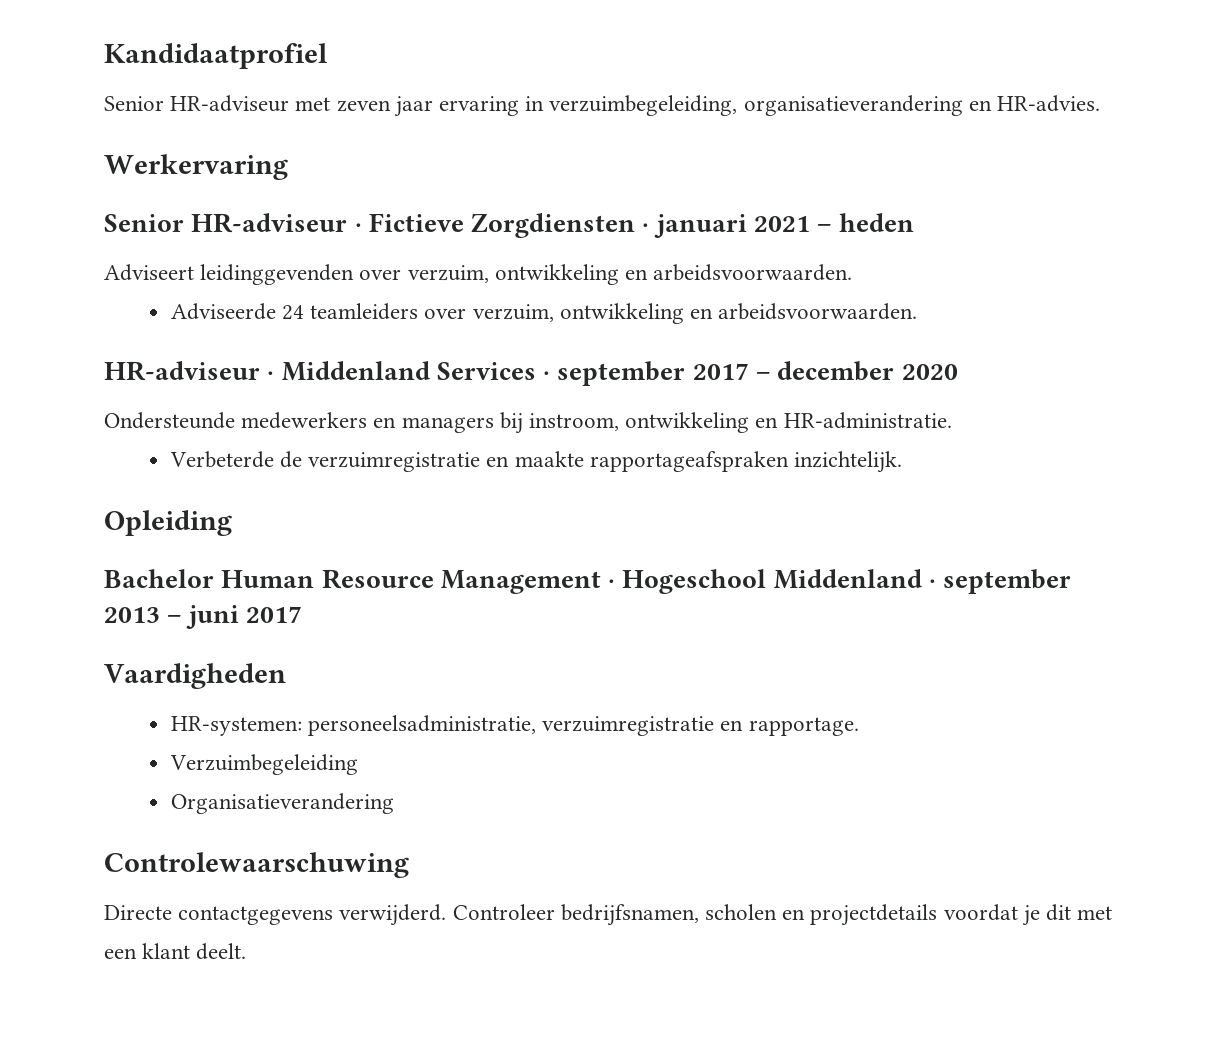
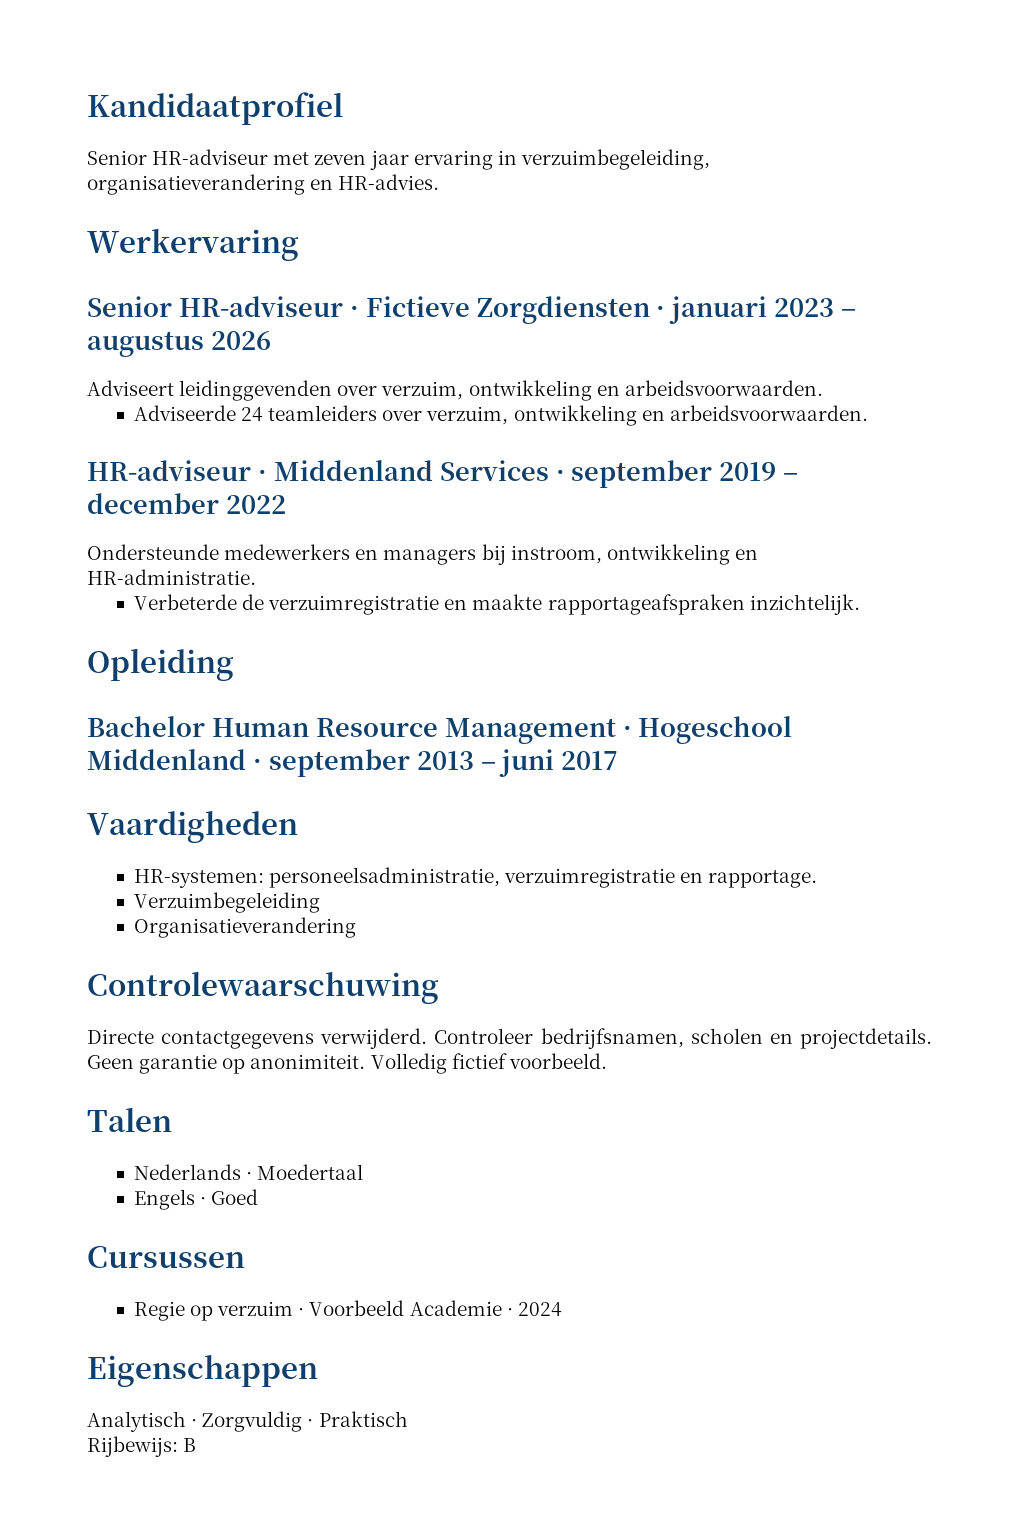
[754,213,914,232] 2021 – heden -> [774,298,857,317] [87,331,271,357] 2023 – augustus 2026
[692,363,749,380] 2017 -> [719,462,777,481] 2019
[901,364,958,380] 2020 -> [225,495,286,514] 2022
[810,904,1113,926] [104,943,247,960] projectdetails voordat je dit met een klant deelt. -> [800,1028,932,1049] [87,1053,607,1074] [87,1107,172,1132] [133,1164,364,1180] [133,1189,259,1210] [87,1246,245,1268] [133,1300,562,1321] [87,1354,318,1387] [87,1411,408,1432] [87,1436,197,1457] projectdetails. Geen garantie op anonimiteit. Volledig fictief voorbeeld. // Talen // Nederlands · Moedertaal // Engels · Goed // Cursussen // Regie op verzuim · Voorbeeld Academie · 2024 // Eigenschappen // Analytisch · Zorgvuldig · Praktisch // Rijbewijs: B

